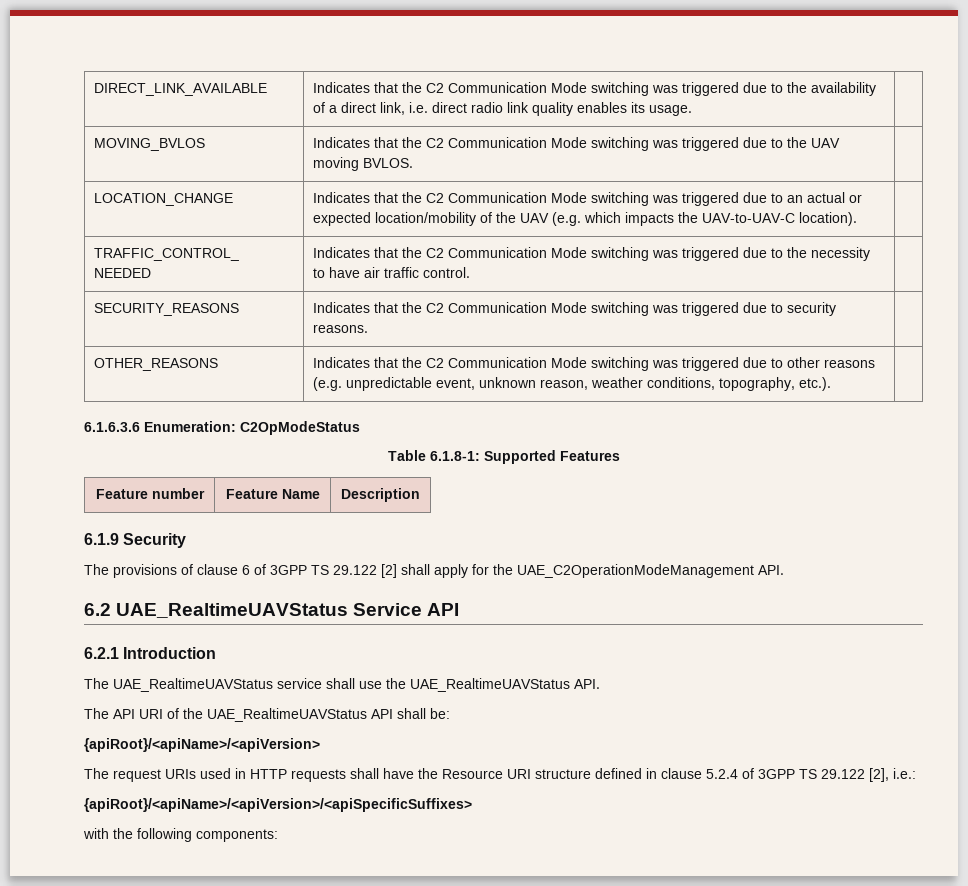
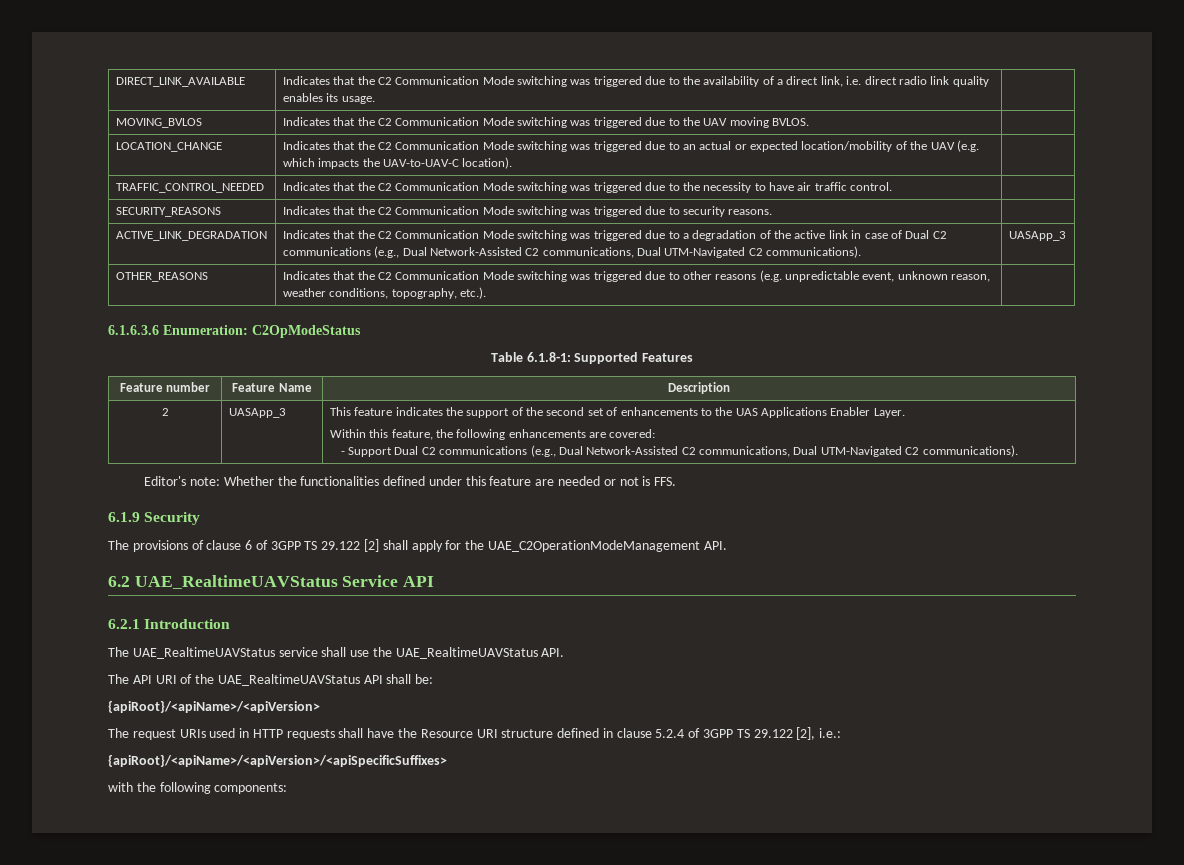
(369, 328) none -> [115,231,267,241] [282,230,947,241] [282,246,862,258] [1008,231,1066,241] // ACTIVE_LINK_DEGRADATION | Indicates that the C2 Communication Mode switching was triggered due to a degradation of the active link in case of Dual C2 communications (e.g., Dual Network-Assisted C2 communications, Dual UTM-Navigated C2 communications). | UASApp_3
(420, 495) none -> [161,408,169,416] [228,408,286,418] [329,407,905,418] [329,429,656,440] [340,445,1018,457] [144,476,677,486] // 2 | UASApp_3 | This feature indicates the support of the second set of enhancements to the UAS Applications Enabler Layer. // Within this feature, the following enhancements are covered: // - Support Dual C2 communications (e.g., Dual Network-Assisted C2 communications, Dual UTM-Navigated C2 communications). // Editor's note: Whether the functionalities defined under this feature are needed or not is FFS.

